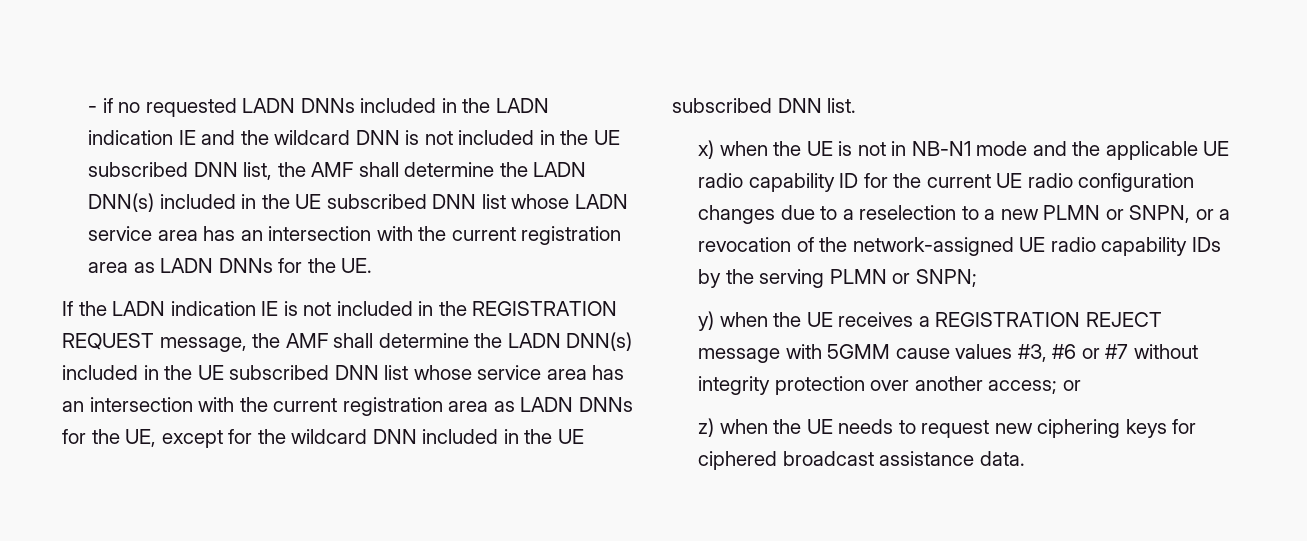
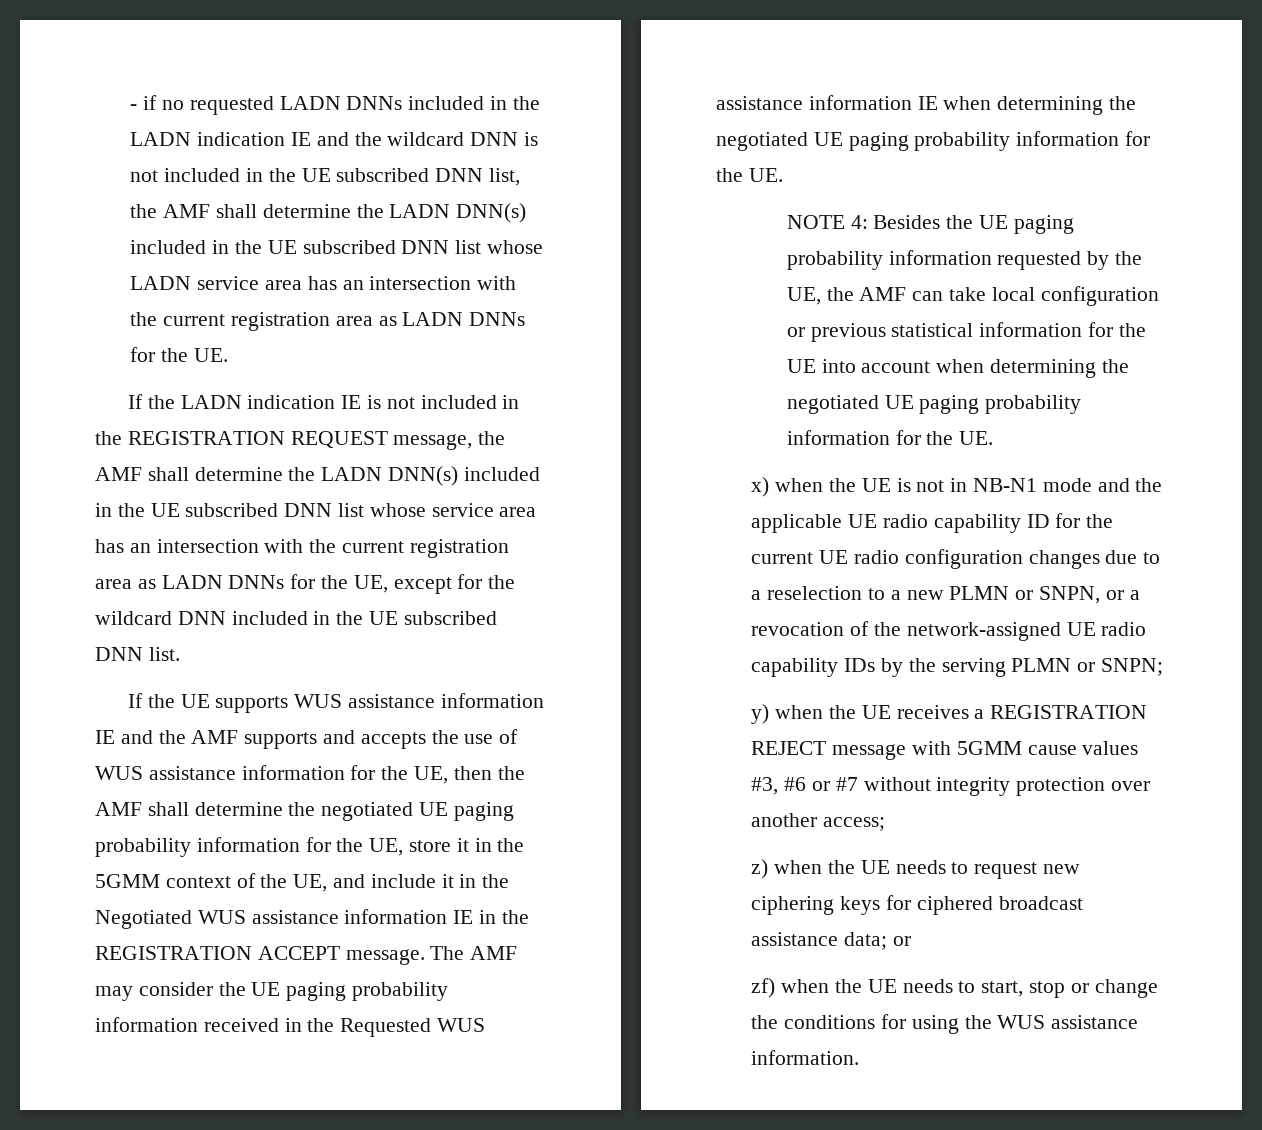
(857, 105) none -> [128,693,544,713] [95,729,519,749] [95,765,525,784] [95,802,514,821] [95,837,525,857] [95,873,510,892] [95,909,529,929] [95,946,518,965] [95,982,449,1001] [95,1017,486,1037] [716,95,1137,115] [716,131,1151,151] [716,168,783,182] [786,215,1074,234] [786,250,1143,270] [786,286,1159,306] [786,322,1146,342] [786,359,1129,378] [786,395,1082,414] [786,430,994,445] // If the UE supports WUS assistance information IE and the AMF supports and accepts the use of WUS assistance information for the UE, then the AMF shall determine the negotiated UE paging probability information for the UE, store it in the 5GMM context of the UE, and include it in the Negotiated WUS assistance information IE in the REGISTRATION ACCEPT message. The AMF may consider the UE paging probability information received in the Requested WUS assistance information IE when determining the negotiated UE paging probability information for the UE. // NOTE 4: Besides the UE paging probability information requested by the UE, the AMF can take local configuration or previous statistical information for the UE into account when determining the negotiated UE paging probability information for the UE.
[1062,380,1081,391] or -> (886, 824) none
[979,451,1025,466] data. -> [844,932,912,950] [751,978,1158,998] [751,1014,1139,1034] [751,1050,860,1065] data; or // zf) when the UE needs to start, stop or change the conditions for using the WUS assistance information.

